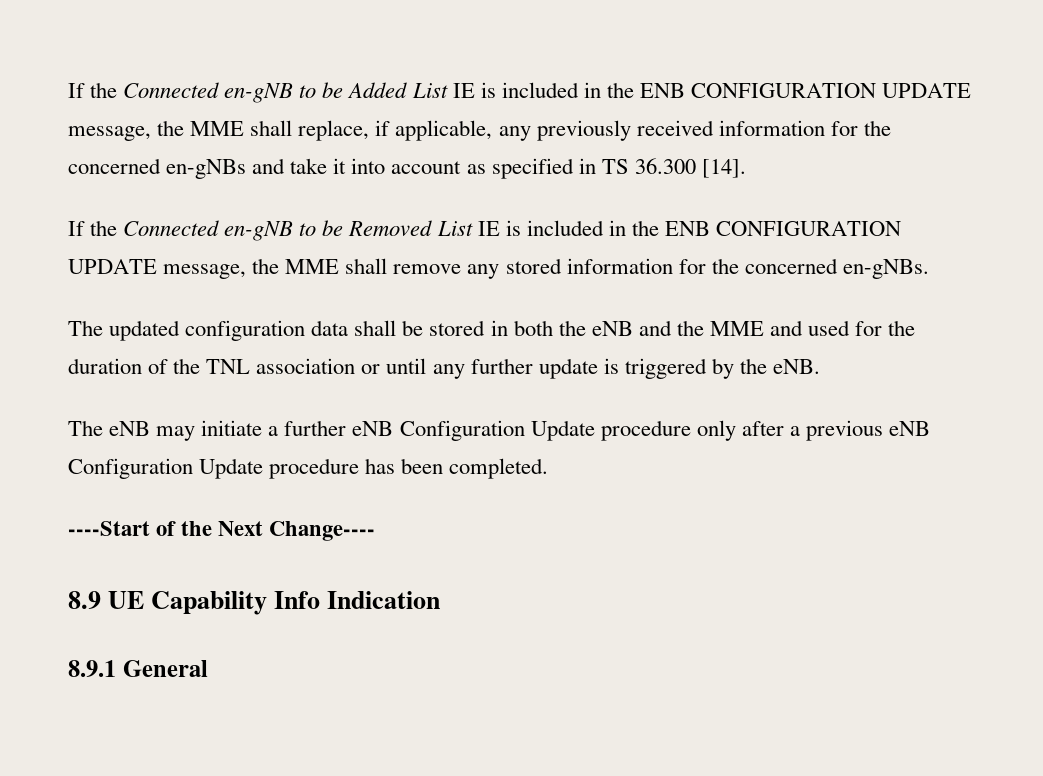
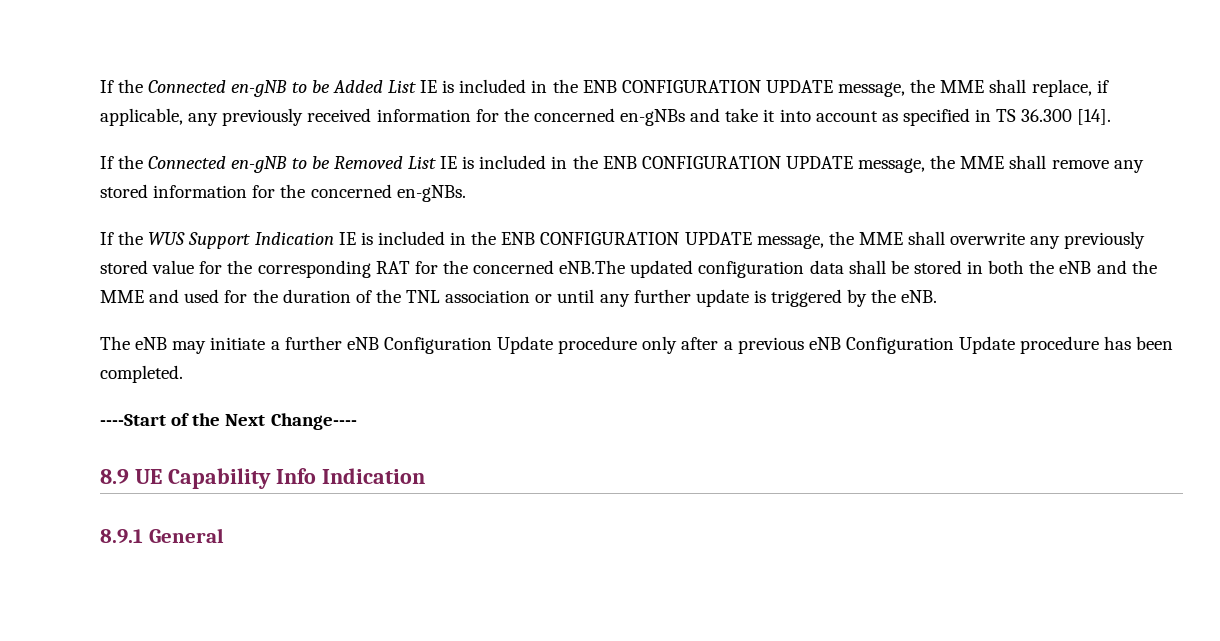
[68,320,103,336] The -> [100,231,1146,249] [100,260,626,278] If the WUS Support Indication IE is included in the ENB CONFIGURATION UPDATE message, the MME shall overwrite any previously stored value for the corresponding RAT for the concerned eNB.The

